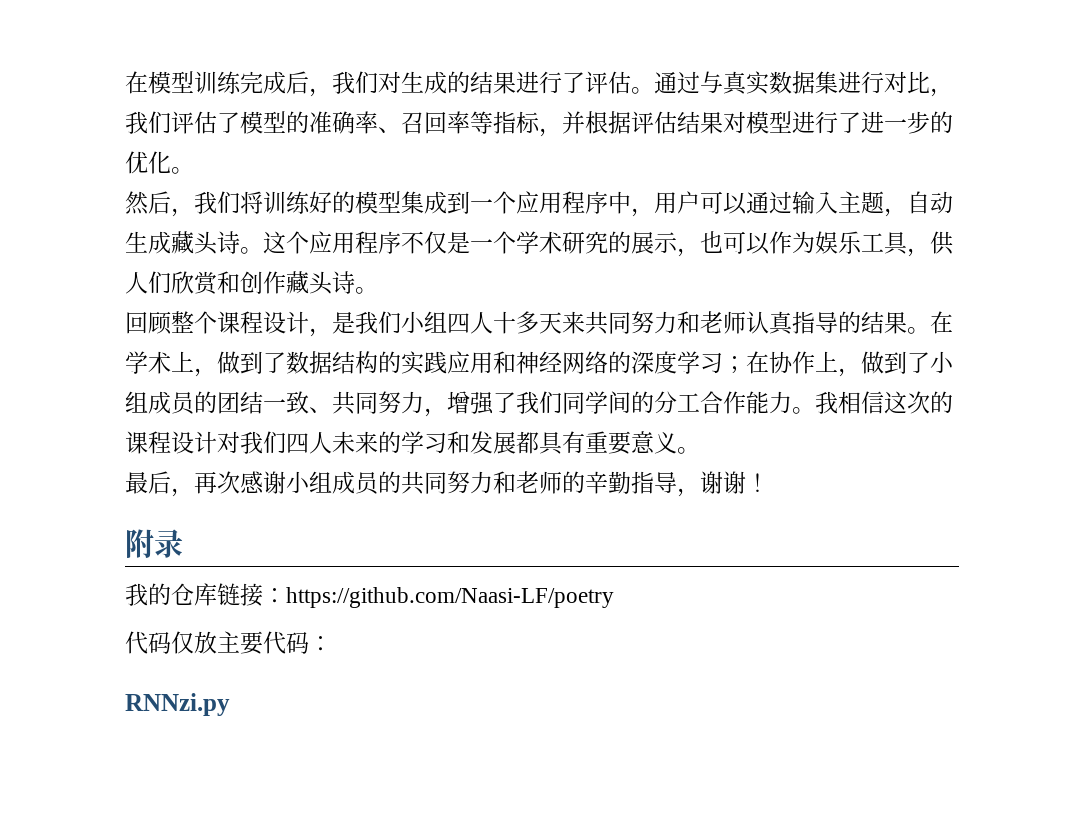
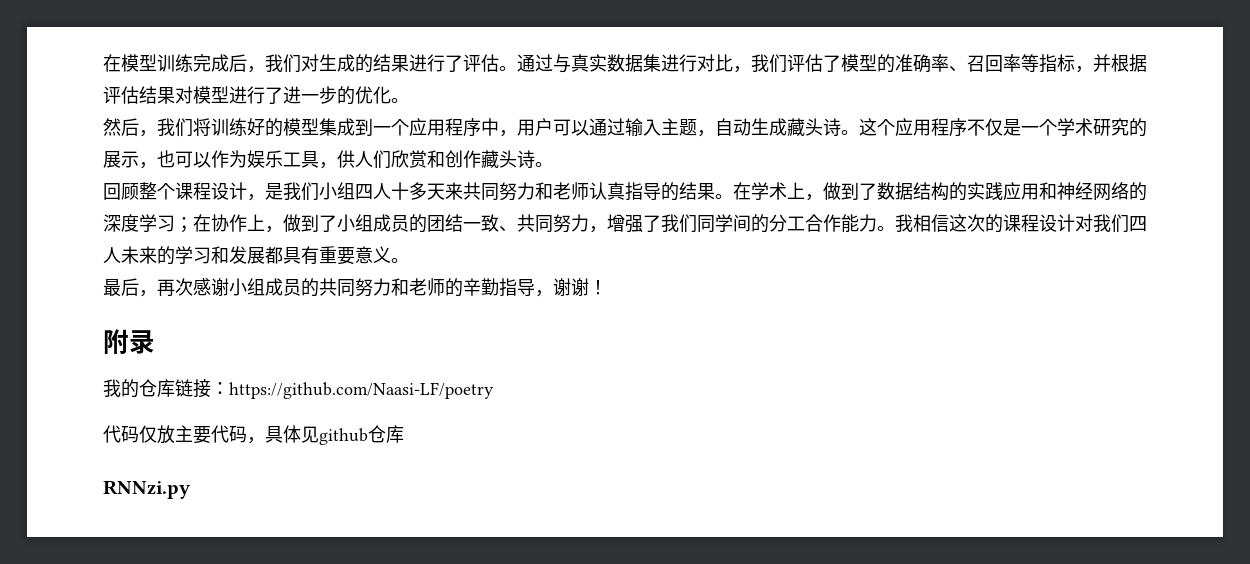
[309,636,332,651] ： -> [247,425,404,445] ，具体见github仓库

